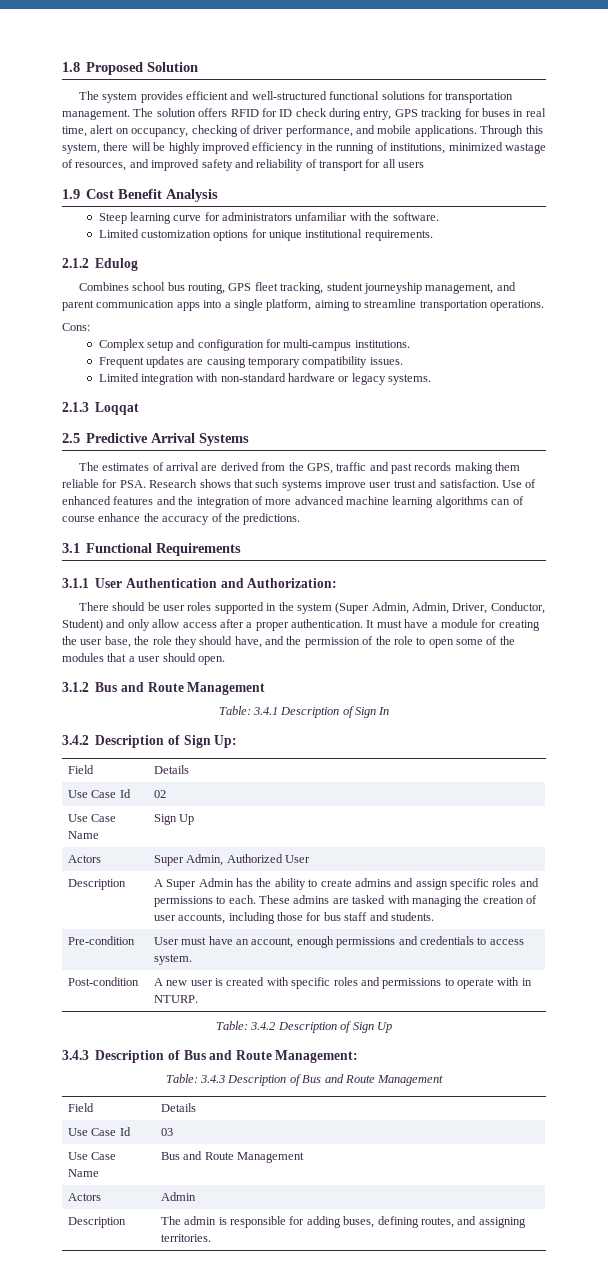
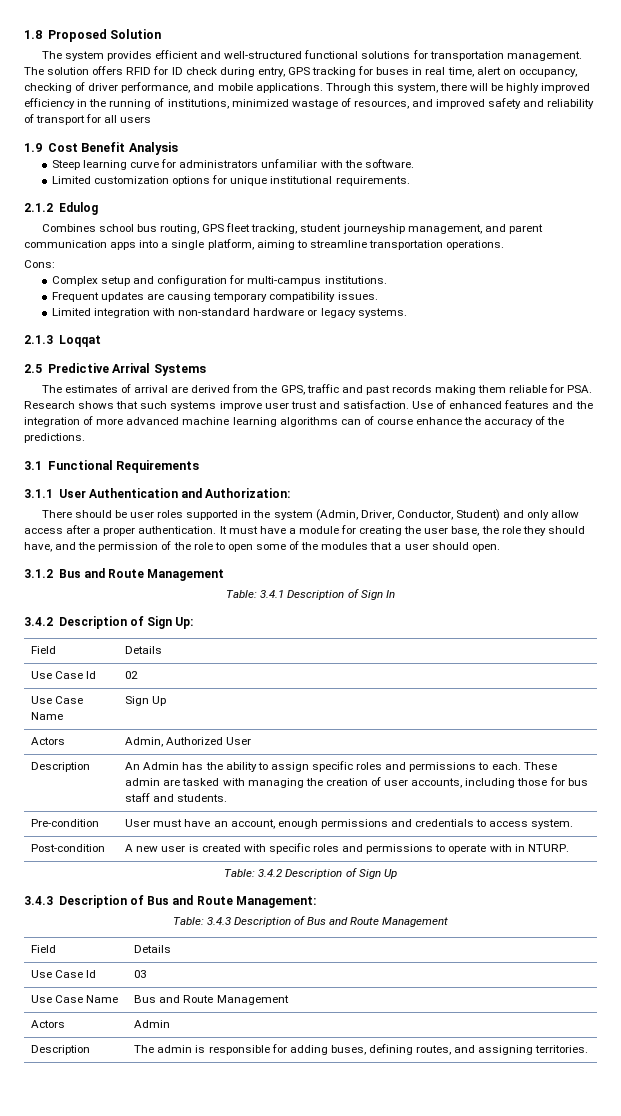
[335,602,450,614] (Super Admin, Admin, -> [315,509,358,521] (Admin,
[153,855,184,866] Super -> (66, 741) none
[153,879,197,890] A Super -> [125,762,141,770] An
[320,878,414,887] create admins and -> (268, 766) none
[293,895,330,904] admins -> [125,778,161,786] admin

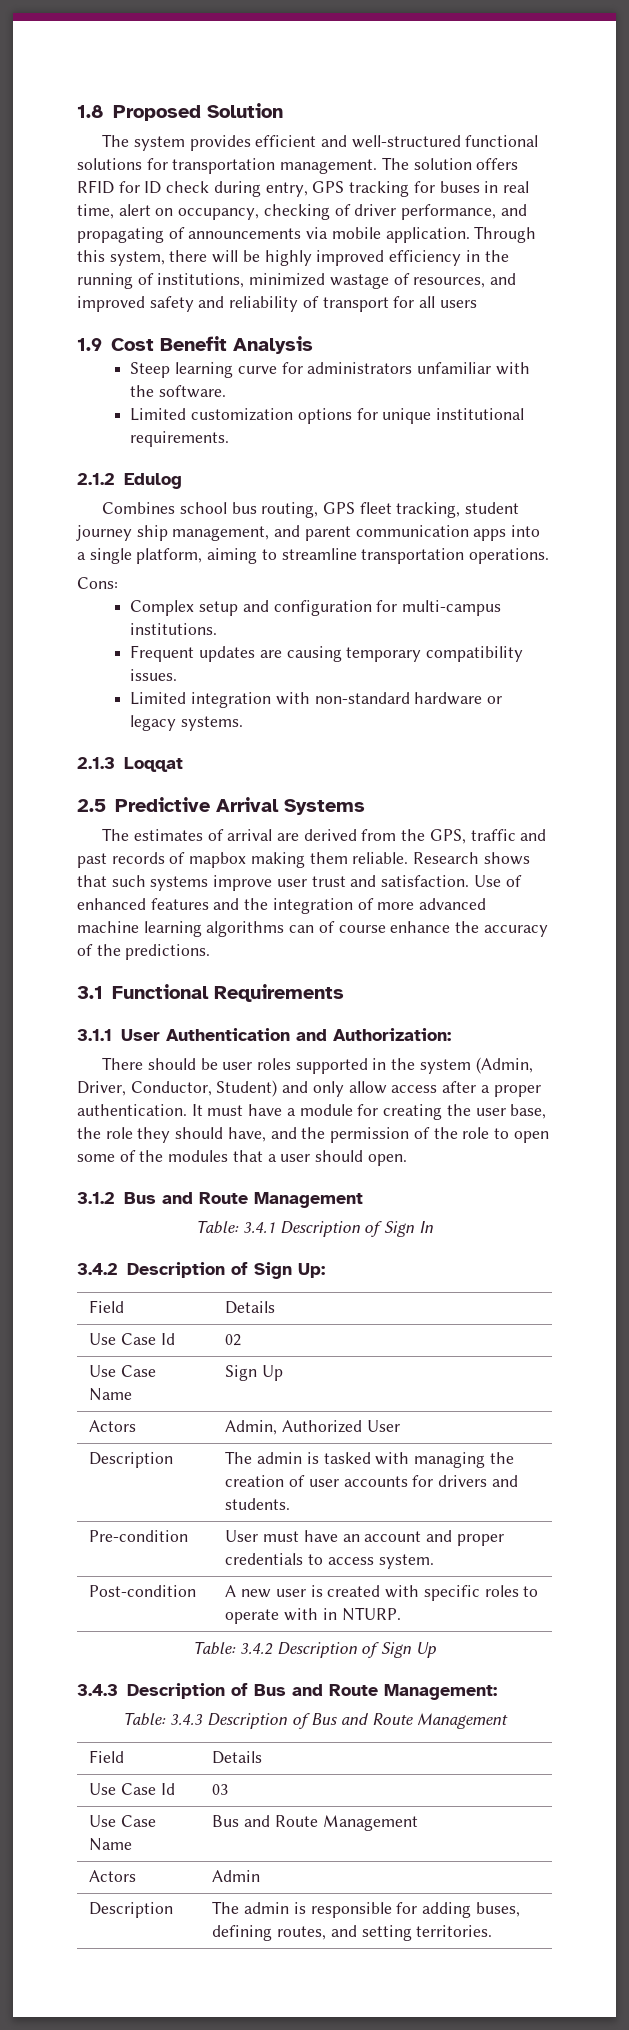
[217,83,323,93] mobile applications. -> [77,227,470,243] propagating of announcements via mobile application.
[342,224,405,234] journeyship -> [76,525,168,541] journey ship
[435,384,593,395] making them reliable for PSA. -> [169,852,409,868] of mapbox making them reliable.
[125,761,557,772] [125,778,181,786] An Admin has the ability to assign specific roles and permissions to each. These admin are -> [225,1451,319,1464] The admin is
[411,777,588,788] [125,793,151,802] accounts, including those for bus staff -> [343,1475,488,1487] accounts for drivers
[230,819,412,829] account, enough permissions and -> [364,1530,504,1546] account and proper
[342,844,434,854] and permissions -> (519, 1591) none
[478,1045,534,1055] assigning -> [361,1925,412,1941] setting

